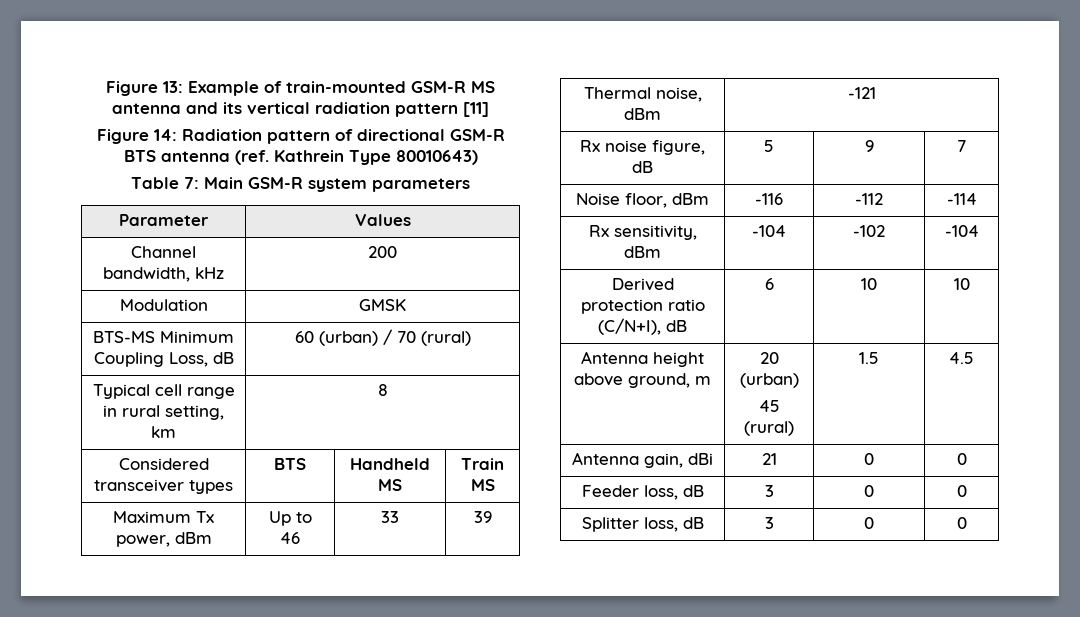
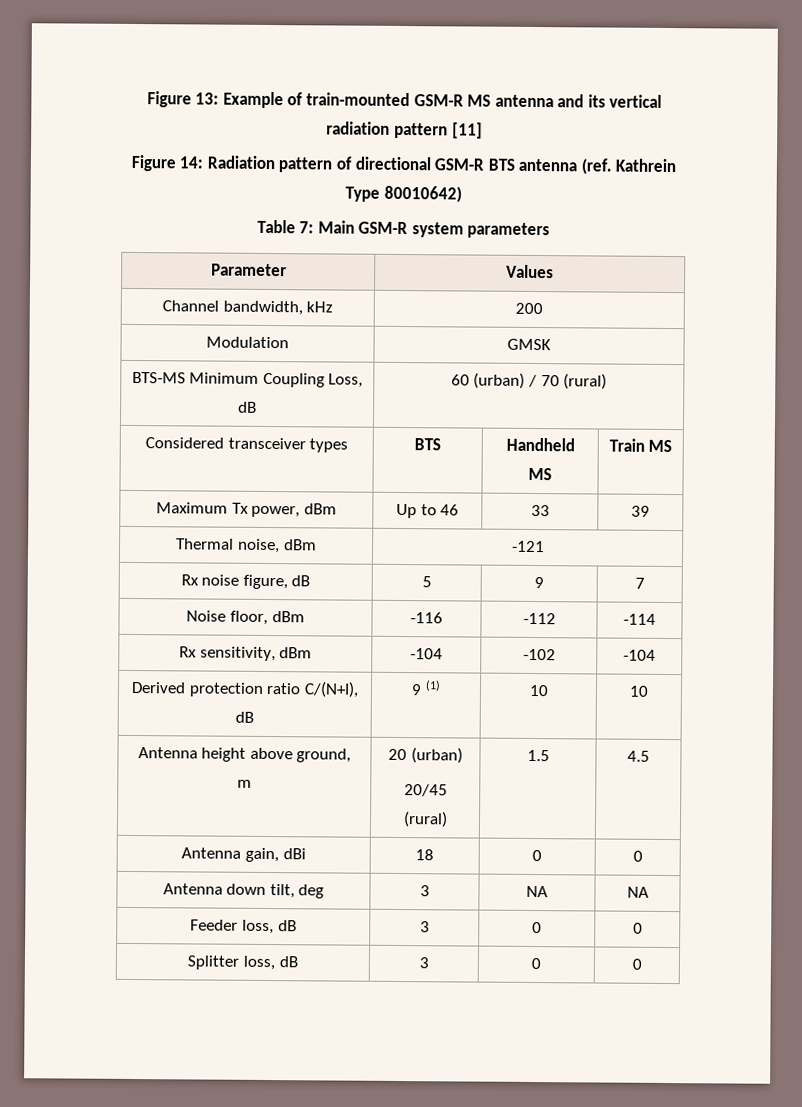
[395,150,478,165] 80010643) -> [383,185,462,203] 80010642)
[92,384,235,399] [103,405,224,420] [151,426,176,438] [377,384,388,396] // Typical cell range in rural setting, km | 8 -> (608, 381) none
[598,318,687,335] [764,278,774,290] (C/N+I), dB | 6 -> [303,681,359,698] [235,711,254,723] [411,680,441,696] C/(N+I), dB | 9 (1)
[758,400,780,412] 45 -> [403,784,448,797] 20/45
[761,453,777,465] [864,453,874,465] [956,453,967,465] 21 | 0 | 0 -> [415,849,434,861] [532,849,542,862] [632,850,643,862] [162,883,325,899] [419,885,430,897] [526,885,548,898] [626,886,649,898] 18 | 0 | 0 // Antenna down tilt, deg | 3 | NA | NA

